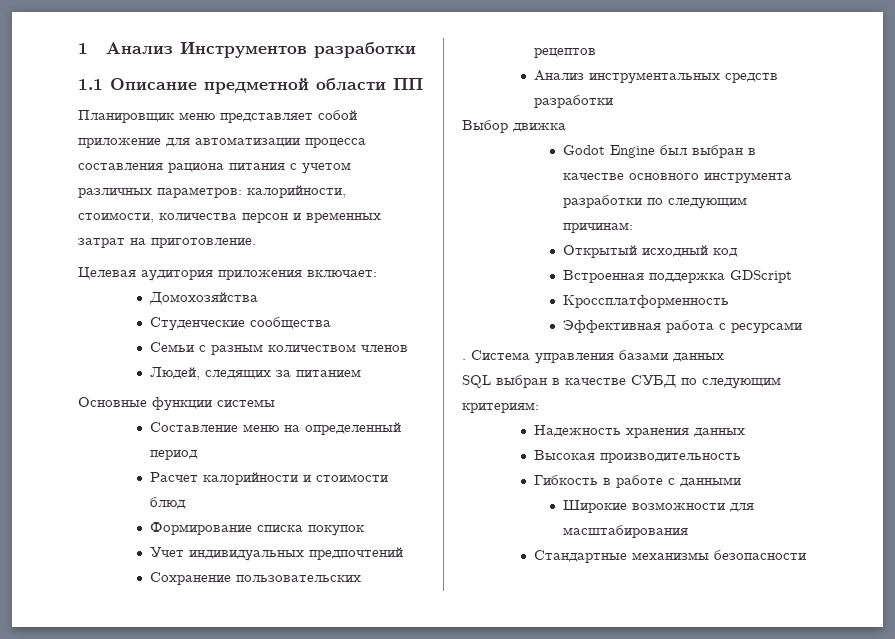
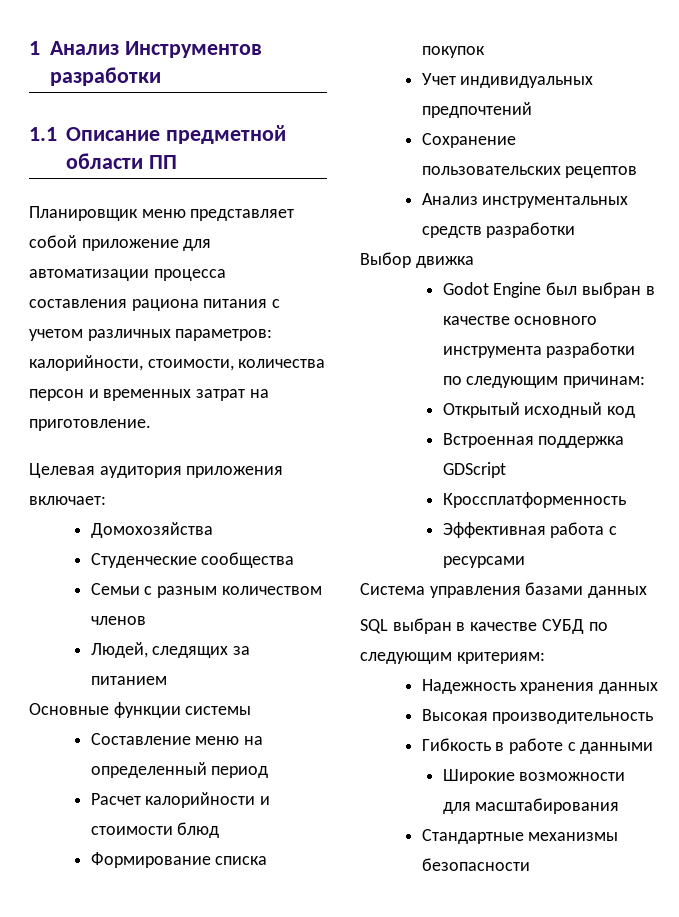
[462,359,466,360] . -> (525, 562) none

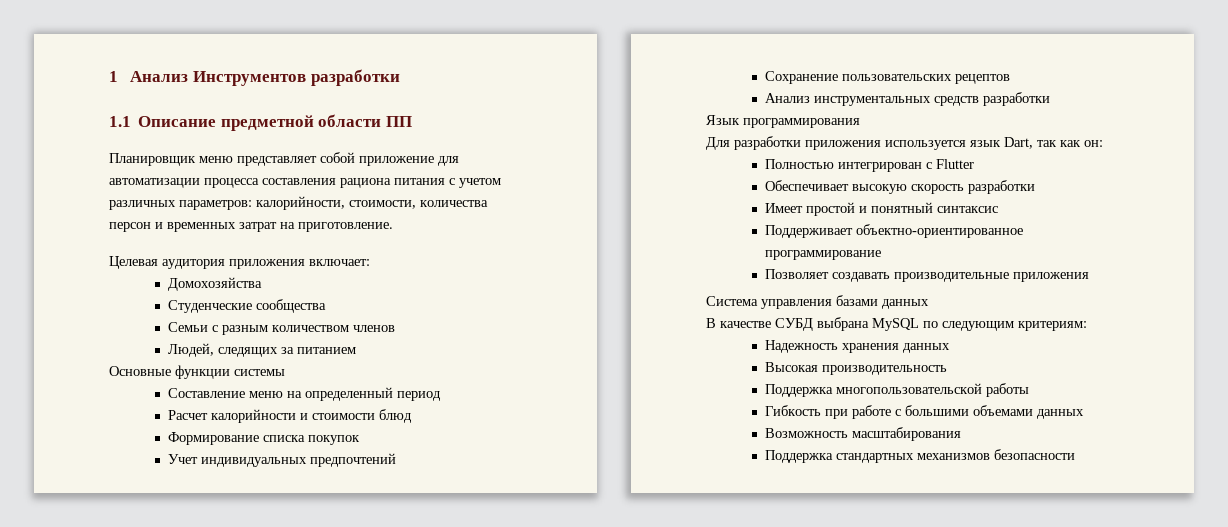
[360,252,474,268] [442,282,655,298] [442,316,598,325] [442,342,636,358] [442,376,646,388] [442,402,636,418] [442,433,625,448] [442,462,506,478] [442,492,626,508] [442,522,618,538] [442,556,525,568] Выбор движка // Godot Engine был выбран в качестве основного инструмента разработки по следующим причинам: // Открытый исходный код // Встроенная поддержка GDScript // Кроссплатформенность // Эффективная работа с ресурсами -> [706,115,860,128] [706,136,1103,150] [764,159,974,172] [764,180,1035,194] [764,202,998,216] [764,224,1023,238] [764,250,881,260] [764,269,1089,282] Язык программирования // Для разработки приложения используется язык Dart, так как он: // Полностью интегрирован с Flutter // Обеспечивает высокую скорость разработки // Имеет простой и понятный синтаксис // Поддерживает объектно-ориентированное программирование // Позволяет создавать производительные приложения
[360,618,584,634] SQL выбран в качестве СУБД -> [706,317,919,331] В качестве СУБД выбрана MySQL
(654, 718) none -> [764,383,1029,397] // Поддержка многопользовательской работы
[495,742,505,751] в -> [824,409,848,419] при
[580,742,654,754] [442,769,626,784] [442,798,620,814] [421,829,619,844] данными // Широкие возможности для масштабирования // Стандартные механизмы -> [904,405,1084,419] [764,427,961,441] [764,450,990,463] большими объемами данных // Возможность масштабирования // Поддержка стандартных механизмов

